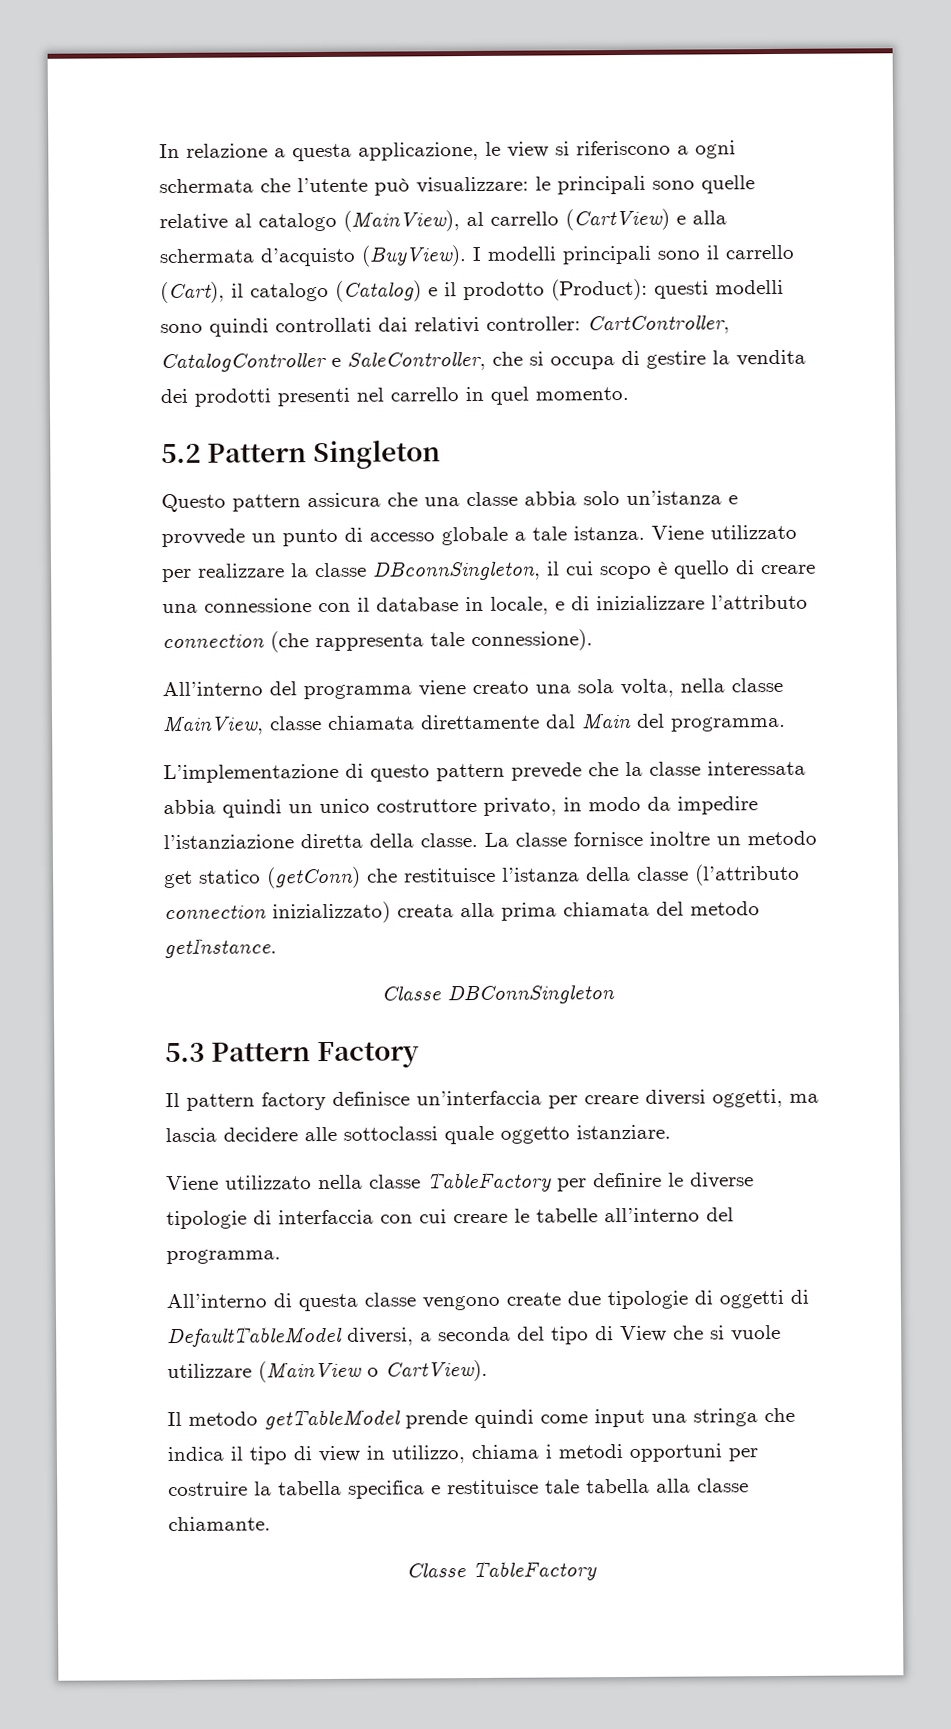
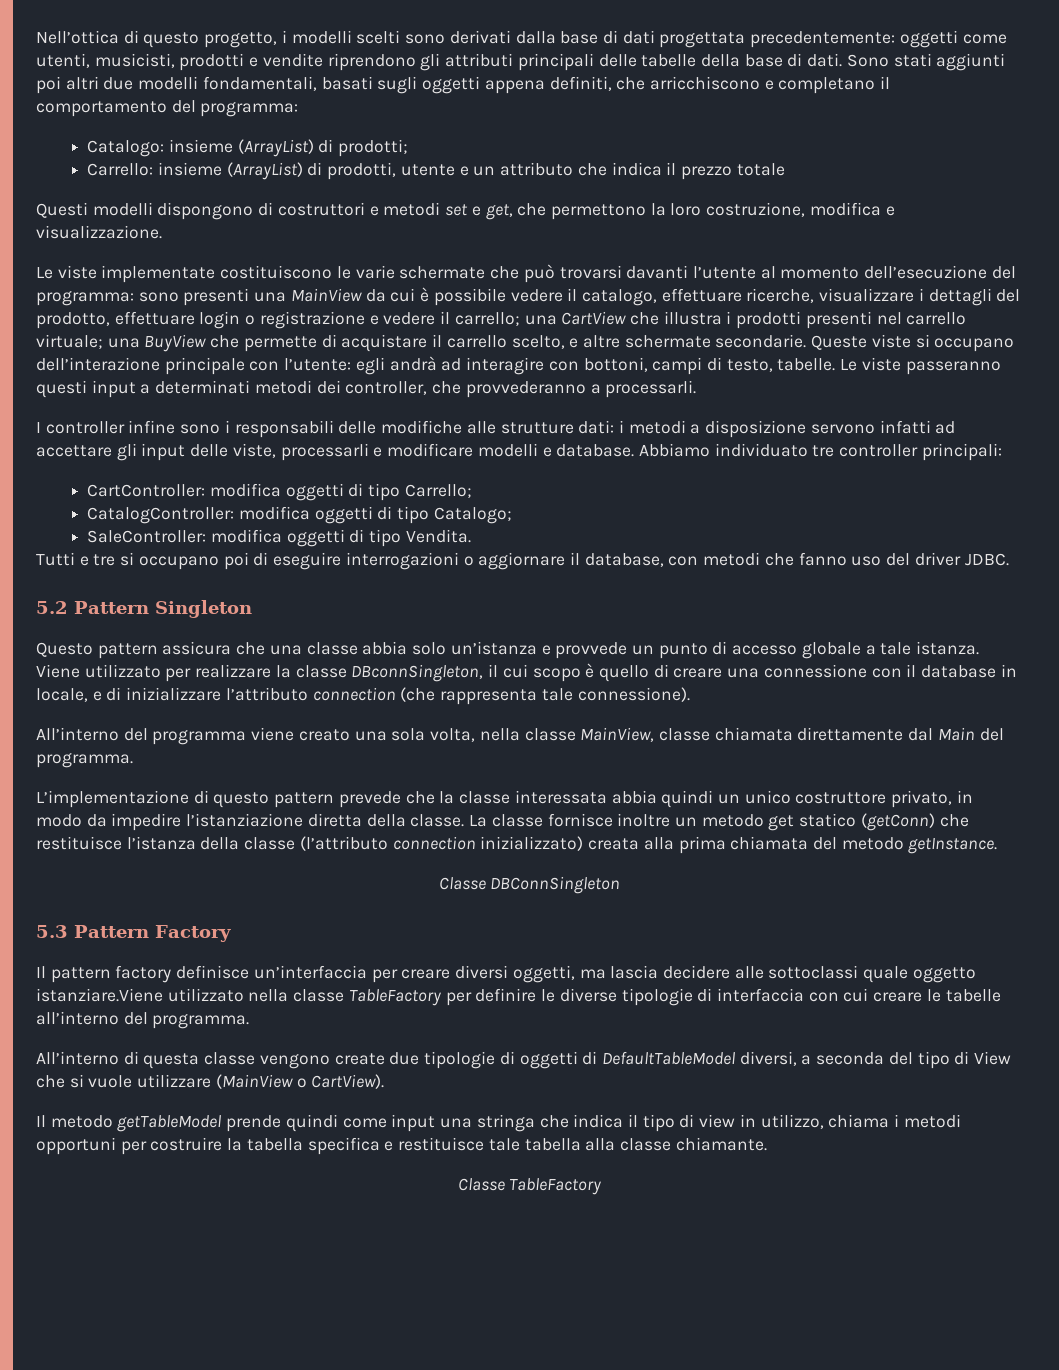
[159,140,736,162] [159,175,755,196] [159,208,727,232] [159,244,794,267] [160,278,784,304] [160,314,730,337] [160,349,806,373] [160,386,629,407] In relazione a questa applicazione, le view si riferiscono a ogni schermata che l’utente può visualizzare: le principali sono quelle relative al catalogo (MainView), al carrello (CartView) e alla schermata d’acquisto (BuyView). I modelli principali sono il carrello (Cart), il catalogo (Catalog) e il prodotto (Product): questi modelli sono quindi controllati dai relativi controller: CartController, CatalogController e SaleController, che si occupa di gestire la vendita dei prodotti presenti nel carrello in quel momento. -> [36,30,1007,48] [36,53,1006,71] [36,76,891,94] [36,100,299,117] [87,139,409,157] [87,162,785,180] [36,202,895,220] [36,225,162,239] [36,264,1016,283] [36,287,1021,306] [36,311,967,329] [36,334,1015,352] [36,356,1001,375] [36,380,697,398] [36,420,956,438] [36,443,1002,461] [87,483,472,501] [87,506,512,524] [87,529,471,547] [36,552,1009,570] Nell’ottica di questo progetto, i modelli scelti sono derivati dalla base di dati progettata precedentemente: oggetti come utenti, musicisti, prodotti e vendite riprendono gli attributi principali delle tabelle della base di dati. Sono stati aggiunti poi altri due modelli fondamentali, basati sugli oggetti appena definiti, che arricchiscono e completano il comportamento del programma: // Catalogo: insieme (ArrayList) di prodotti; // Carrello: insieme (ArrayList) di prodotti, utente e un attributo che indica il prezzo totale // Questi modelli dispongono di costruttori e metodi set e get, che permettono la loro costruzione, modifica e visualizzazione. // Le viste implementate costituiscono le varie schermate che può trovarsi davanti l’utente al momento dell’esecuzione del programma: sono presenti una MainView da cui è possibile vedere il catalogo, effettuare ricerche, visualizzare i dettagli del prodotto, effettuare login o registrazione e vedere il carrello; una CartView che illustra i prodotti presenti nel carrello virtuale; una BuyView che permette di acquistare il carrello scelto, e altre schermate secondarie. Queste viste si occupano dell’interazione principale con l’utente: egli andrà ad interagire con bottoni, campi di testo, tabelle. Le viste passeranno questi input a determinati metodi dei controller, che provvederanno a processarli. // I controller infine sono i responsabili delle modifiche alle strutture dati: i metodi a disposizione servono infatti ad accettare gli input delle viste, processarli e modificare modelli e database. Abbiamo individuato tre controller principali: // CartController: modifica oggetti di tipo Carrello; // CatalogController: modifica oggetti di tipo Catalogo; // SaleController: modifica oggetti di tipo Vendita. // Tutti e tre si occupano poi di eseguire interrogazioni o aggiornare il database, con metodi che fanno uso del driver JDBC.
[576,1124,671,1140] [166,1175,219,1191] istanziare. // Viene -> [36,988,163,1002] istanziare.Viene

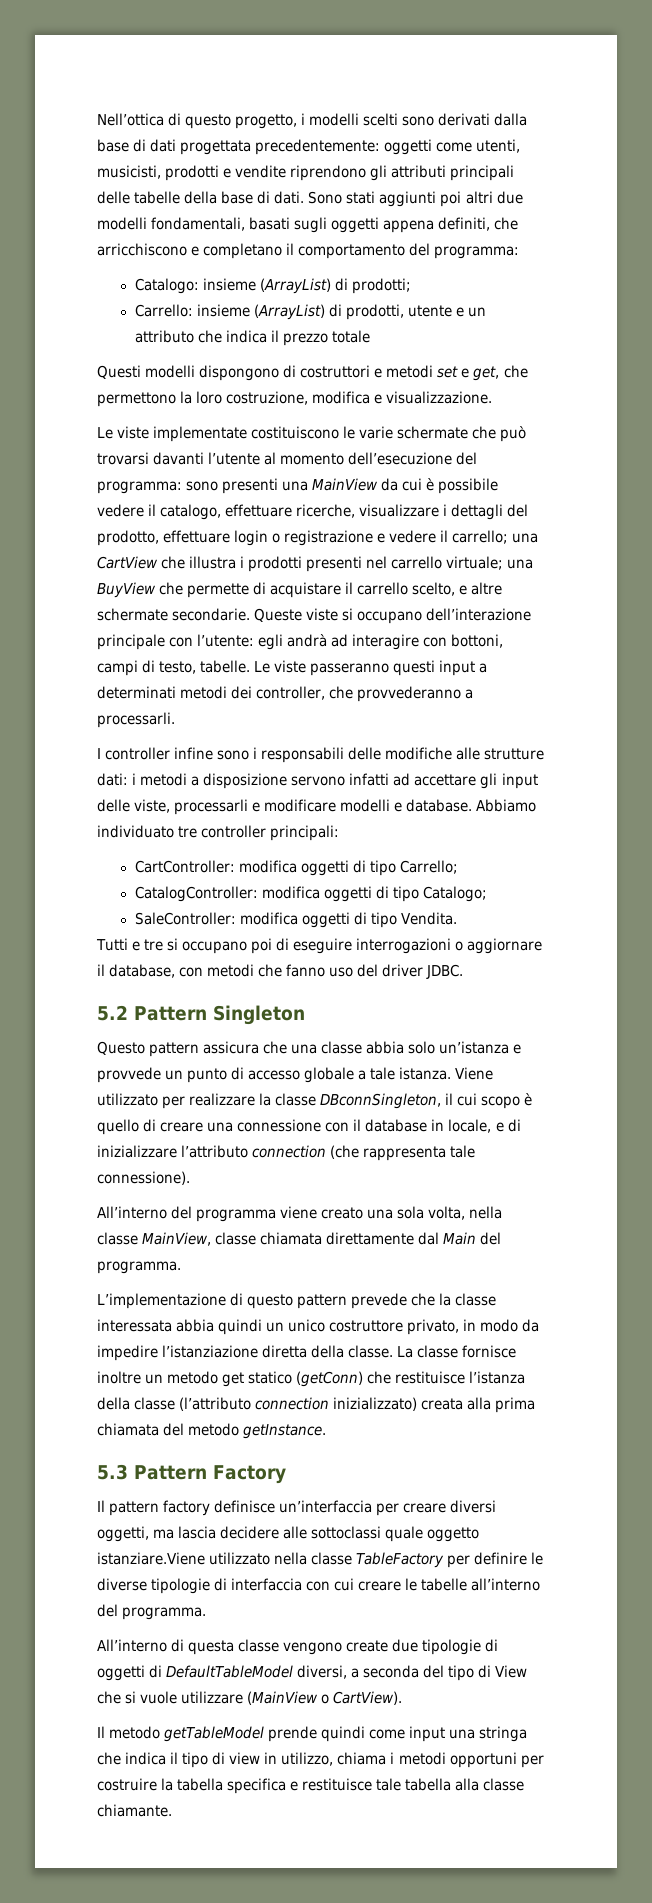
[438,876,621,894] // Classe DBConnSingleton -> (327, 1431) none
[457,1178,602,1195] // Classe TableFactory -> (172, 1810) none

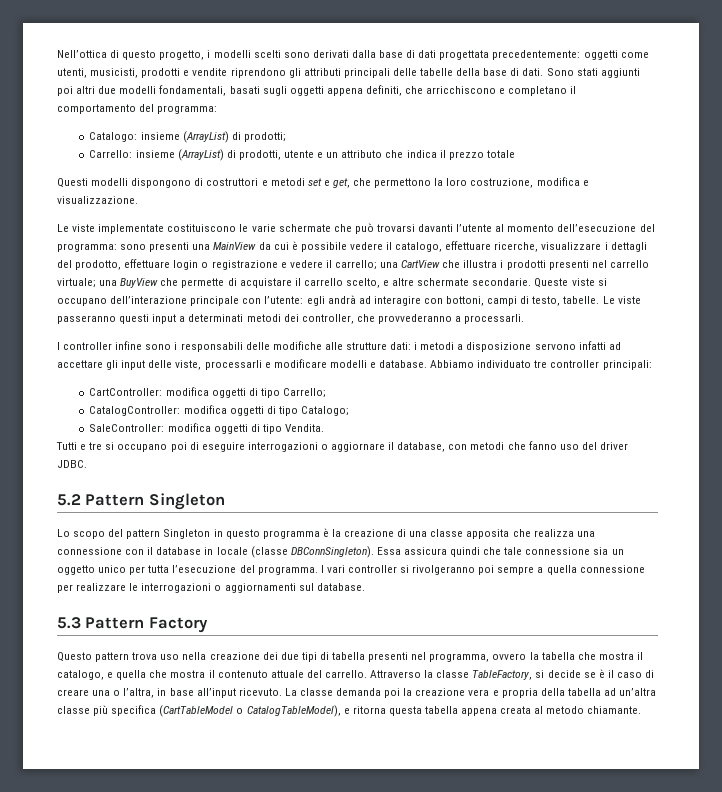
[97,1041,522,1057] [97,1067,494,1083] [97,1093,533,1109] [97,1119,204,1135] Questo pattern assicura che una classe abbia solo un’istanza e provvede un punto di accesso globale a tale istanza. Viene utilizzato per realizzare la classe DBconnSingleton, il cui scopo è quello di creare -> [57,528,574,539] Lo scopo del pattern Singleton in questo programma è la creazione di una classe apposita che realizza
[448,1119,521,1133] [97,1145,476,1161] [97,1171,190,1185] [97,1206,503,1222] [97,1232,502,1246] [97,1261,181,1274] [97,1293,497,1309] [97,1319,540,1335] [97,1345,517,1361] [97,1371,526,1387] [97,1397,536,1413] [97,1423,327,1439] [97,1464,286,1484] [97,1500,497,1516] [97,1526,480,1542] [97,1552,544,1568] [97,1578,541,1594] [97,1604,207,1620] [97,1639,499,1655] [97,1665,528,1681] [97,1691,403,1705] [97,1726,528,1742] [97,1752,544,1768] [97,1778,525,1794] locale, e di inizializzare l’attributo connection (che rappresenta tale connessione). // All’interno del programma viene creato una sola volta, nella classe MainView, classe chiamata direttamente dal Main del programma. // L’implementazione di questo pattern prevede che la classe interessata abbia quindi un unico costruttore privato, in modo da impedire l’istanziazione diretta della classe. La classe fornisce inoltre un metodo get statico (getConn) che restituisce l’istanza della classe (l’attributo connection inizializzato) creata alla prima chiamata del metodo getInstance. // 5.3 Pattern Factory // Il pattern factory definisce un’interfaccia per creare diversi oggetti, ma lascia decidere alle sottoclassi quale oggetto istanziare.Viene utilizzato nella classe TableFactory per definire le diverse tipologie di interfaccia con cui creare le tabelle all’interno del programma. // All’interno di questa classe vengono create due tipologie di oggetti di DefaultTableModel diversi, a seconda del tipo di View che si vuole utilizzare (MainView o CartView). // Il metodo getTableModel prende quindi come input una stringa che indica il tipo di view in utilizzo, chiama i metodi opportuni per costruire la tabella specifica e restituisce tale tabella alla classe -> [216,546,624,558] [57,565,645,575] [57,583,365,593] [57,617,208,633] [57,652,643,662] [57,669,655,680] [57,688,657,698] [57,705,585,717] locale (classe DBConnSingleton). Essa assicura quindi che tale connessione sia un oggetto unico per tutta l’esecuzione del programma. I vari controller si rivolgeranno poi sempre a quella connessione per realizzare le interrogazioni o aggiornamenti sul database. // 5.3 Pattern Factory // Questo pattern trova uso nella creazione dei due tipi di tabella presenti nel programma, ovvero la tabella che mostra il catalogo, e quella che mostra il contenuto attuale del carrello. Attraverso la classe TableFactory, si decide se è il caso di creare una o l’altra, in base all’input ricevuto. La classe demanda poi la creazione vera e propria della tabella ad un’altra classe più specifica (CartTableModel o CatalogTableModel), e ritorna questa tabella appena creata al metodo

